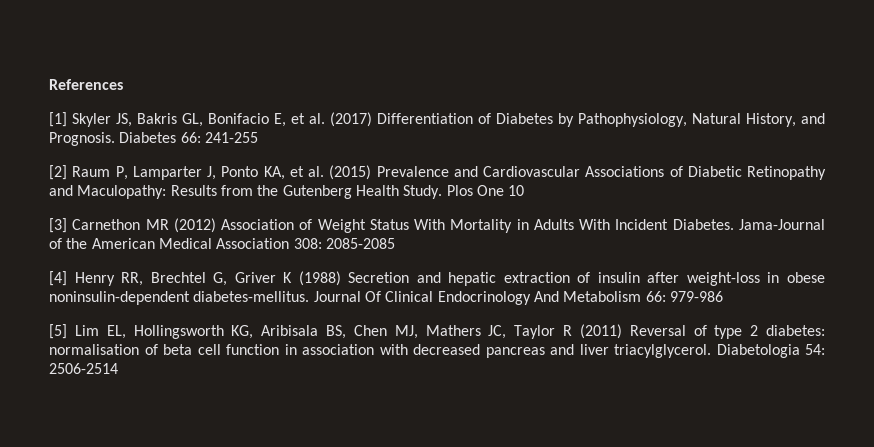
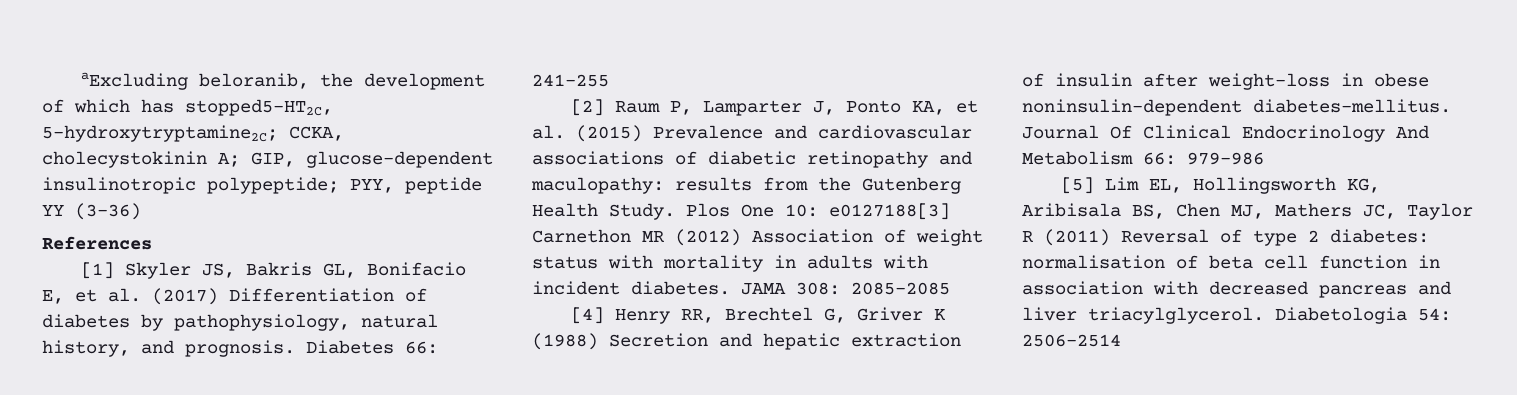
(49, 84) none -> [80,72,485,90] [42,99,333,116] [42,125,344,142] [42,151,493,168] [42,177,482,194] [42,203,141,220] aExcluding beloranib, the development of which has stopped5-HT2C, 5-hydroxytryptamine2C; CCKA, cholecystokinin A; GIP, glucose-dependent insulinotropic polypeptide; PYY, peptide YY (3–36) //
[496,113,825,127] [49,132,115,146] Diabetes by Pathophysiology, Natural History, and Prognosis. -> [42,314,438,331] [42,340,295,357] diabetes by pathophysiology, natural history, and prognosis.
[483,166,826,180] [49,185,217,199] Cardiovascular Associations of Diabetic Retinopathy and Maculopathy: Results -> [818,125,972,139] [532,151,972,168] [531,177,752,194] cardiovascular associations of diabetic retinopathy and maculopathy: results
[508,185,525,196] [49,218,67,233] 10 // [3] -> [785,203,950,220] 10: e0127188[3]
[317,219,825,233] [49,238,290,249] Weight Status With Mortality in Adults With Incident Diabetes. Jama-Journal of the American Medical Association -> [916,229,983,246] [532,255,928,272] [532,281,786,295] weight status with mortality in adults with incident diabetes. JAMA

